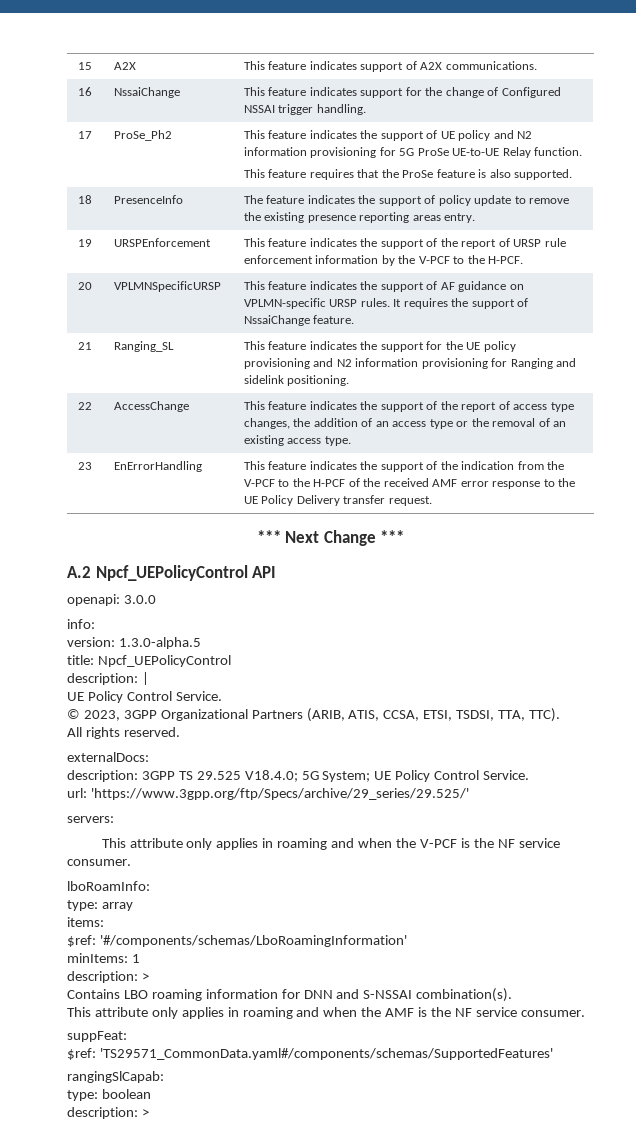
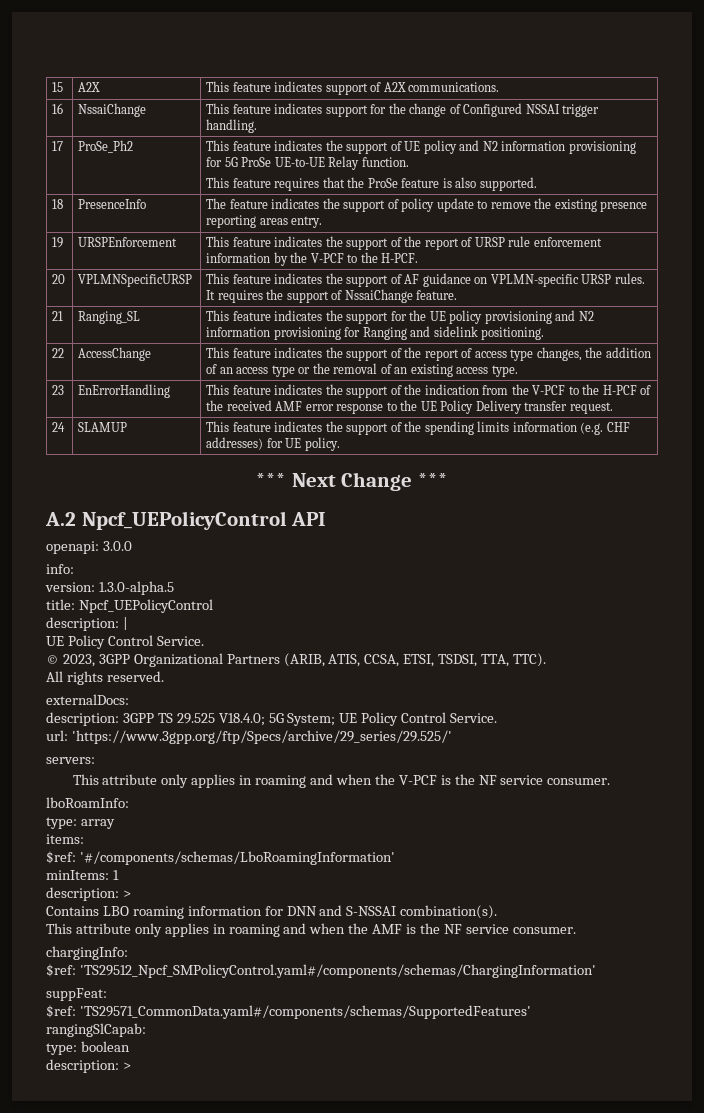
(432, 501) none -> [52,422,66,432] [78,422,128,432] [206,421,630,435] [206,437,340,451] // 24 | SLAMUP | This feature indicates the support of the spending limits information (e.g. CHF addresses) for UE policy.
(585, 1013) none -> [46,946,128,960] [46,964,596,978] // chargingInfo: // $ref: 'TS29512_Npcf_SMPolicyControl.yaml#/components/schemas/ChargingInformation'

